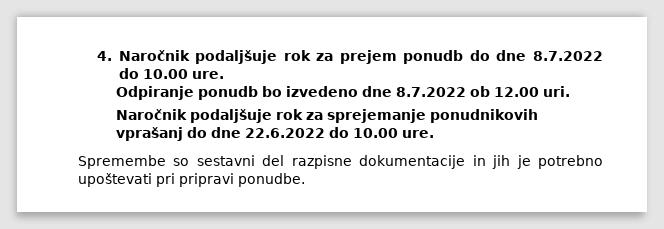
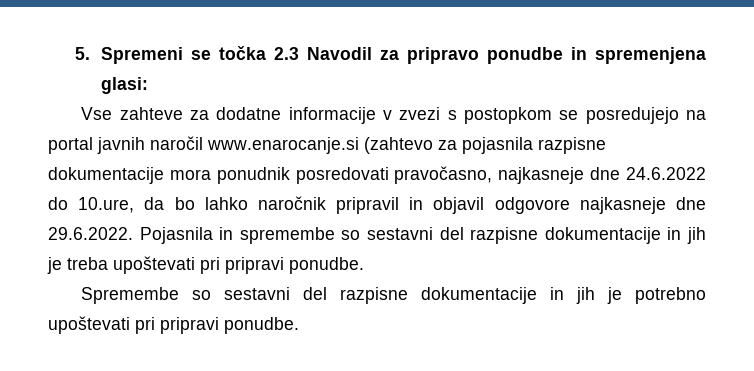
[97,50,604,64] [118,68,224,79] [116,86,571,100] [116,109,539,123] [116,127,435,141] 4. Naročnik podaljšuje rok za prejem ponudb do dne 8.7.2022 do 10.00 ure. // Odpiranje ponudb bo izvedeno dne 8.7.2022 ob 12.00 uri. // Naročnik podaljšuje rok za sprejemanje ponudnikovih vprašanj do dne 22.6.2022 do 10.00 ure. -> [74,46,706,64] [101,77,149,94] [81,107,706,124] [48,136,606,154] [48,166,706,184] [48,196,706,214] [48,227,707,244] [47,256,364,274] 5. Spremeni se točka 2.3 Navodil za pripravo ponudbe in spremenjena glasi: // Vse zahteve za dodatne informacije v zvezi s postopkom se posredujejo na portal javnih naročil www.enarocanje.si (zahtevo za pojasnila razpisne dokumentacije mora ponudnik posredovati pravočasno, najkasneje dne 24.6.2022 do 10.ure, da bo lahko naročnik pripravil in objavil odgovore najkasneje dne 29.6.2022. Pojasnila in spremembe so sestavni del razpisne dokumentacije in jih je treba upoštevati pri pripravi ponudbe.

